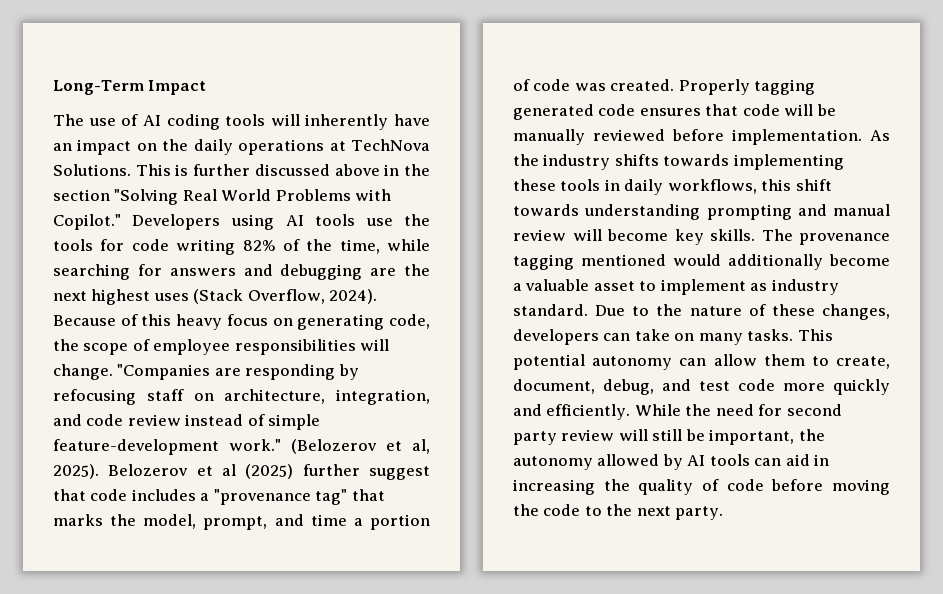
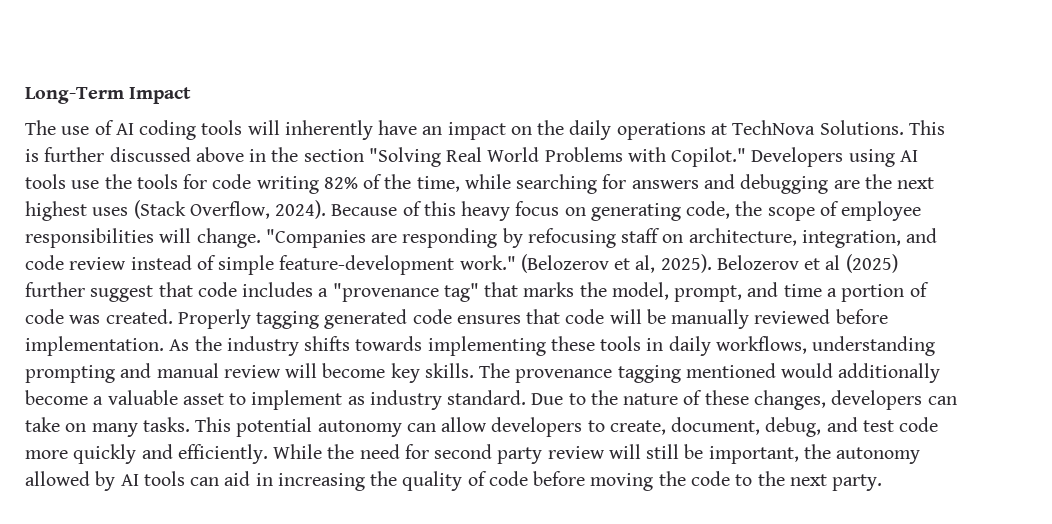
[761,179,832,191] [513,204,579,216] this shift towards -> (807, 345) none
[763,354,805,366] them -> [491,417,583,437] developers

